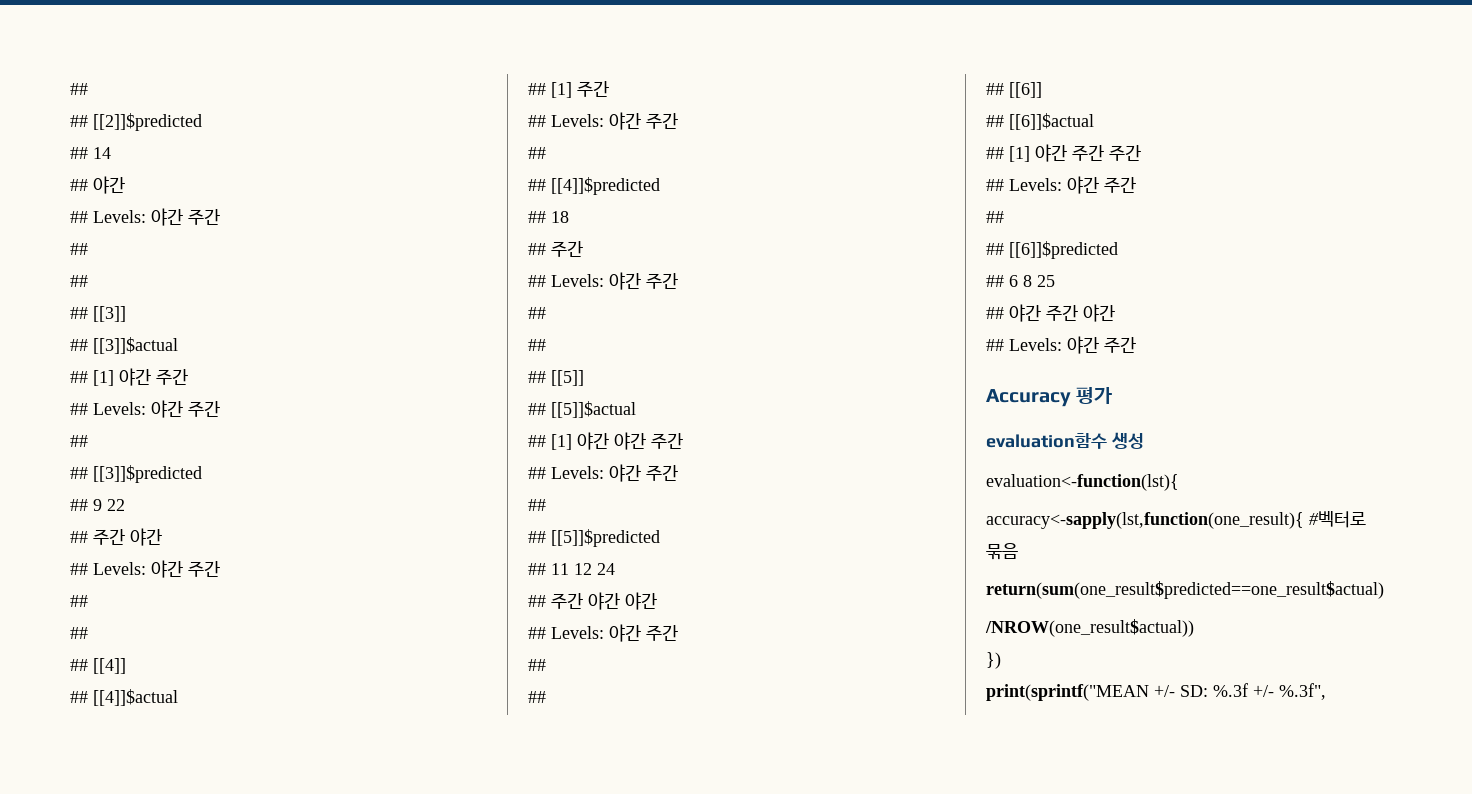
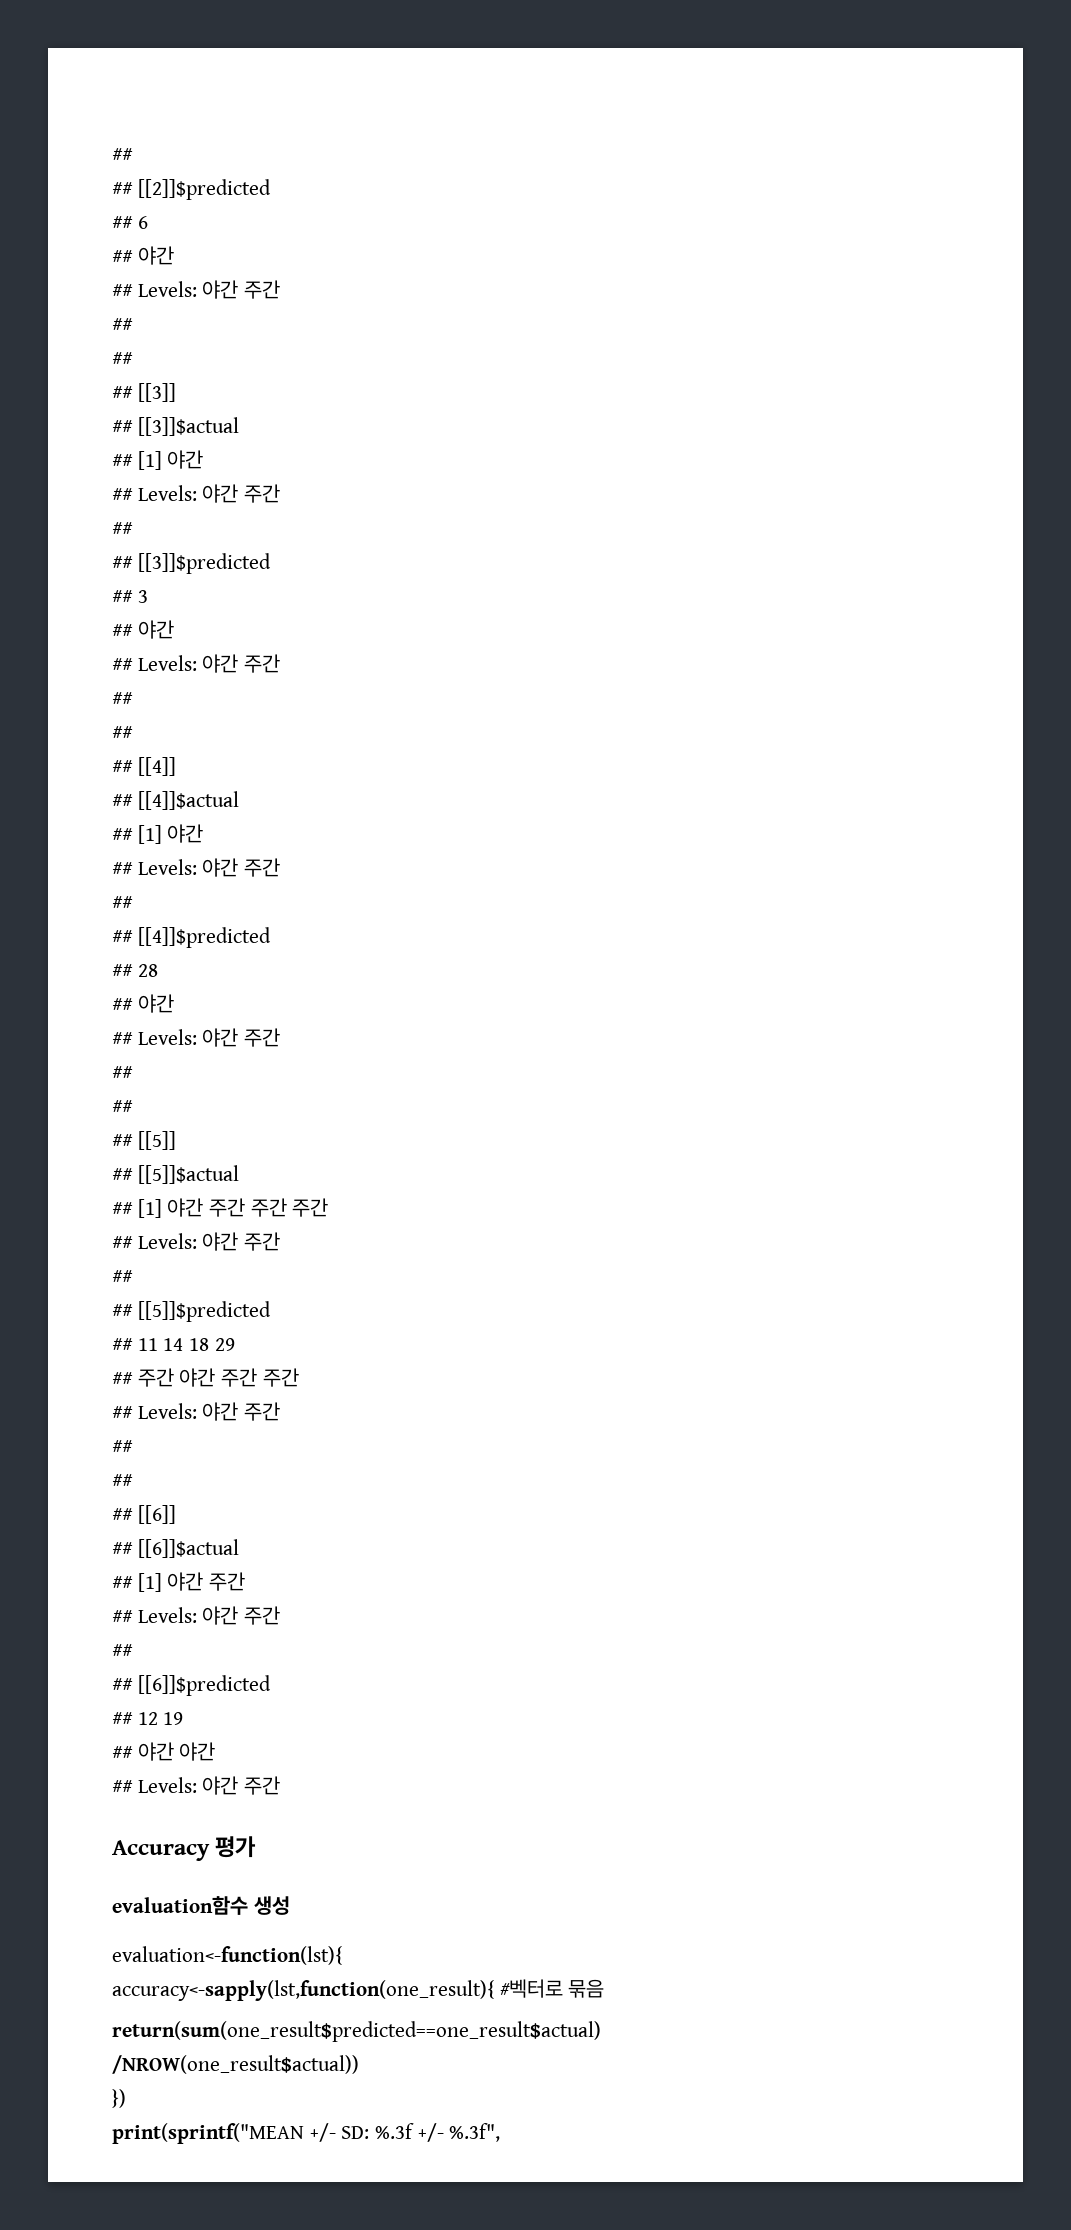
[93,147,111,159] 14 -> [137,216,148,229] 6
[156,369,188,385] 주간 -> (204, 459) none
[93,499,125,511] [70,529,125,545] 9 22 // ## 주간 -> [137,590,148,603] [112,624,133,637] 3 // ##
[577,81,609,97] 주간 -> [167,824,204,843] 야간
[551,211,569,223] [528,241,583,257] 18 // ## 주간 -> [137,964,158,977] [112,994,174,1013] 28 // ## 야간
[614,432,646,450] 야간 -> [209,1198,287,1217] 주간 주간
[574,563,615,575] [528,592,657,610] 12 24 // ## 주간 야간 야간 -> [163,1338,235,1351] [112,1368,299,1387] 14 18 29 // ## 주간 야간 주간 주간
[1109,145,1141,161] 주간 -> (246, 1581) none
[1009,275,1055,287] [986,304,1078,322] 6 8 25 // ## 야간 주간 -> [137,1712,184,1725] [112,1742,174,1761] 12 19 // ## 야간

